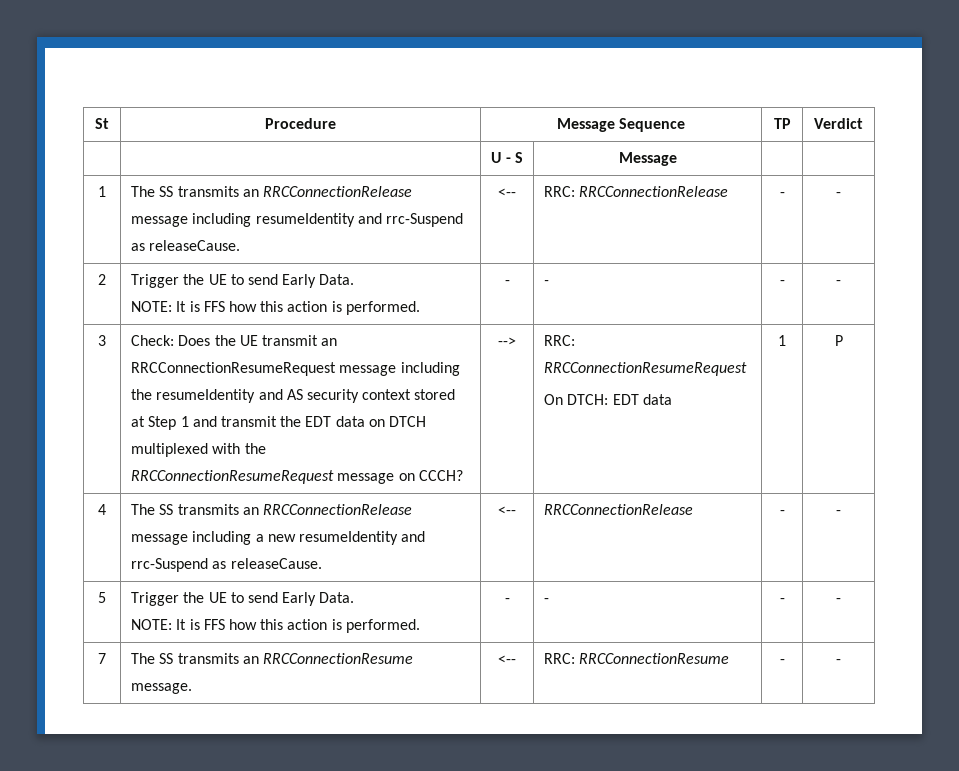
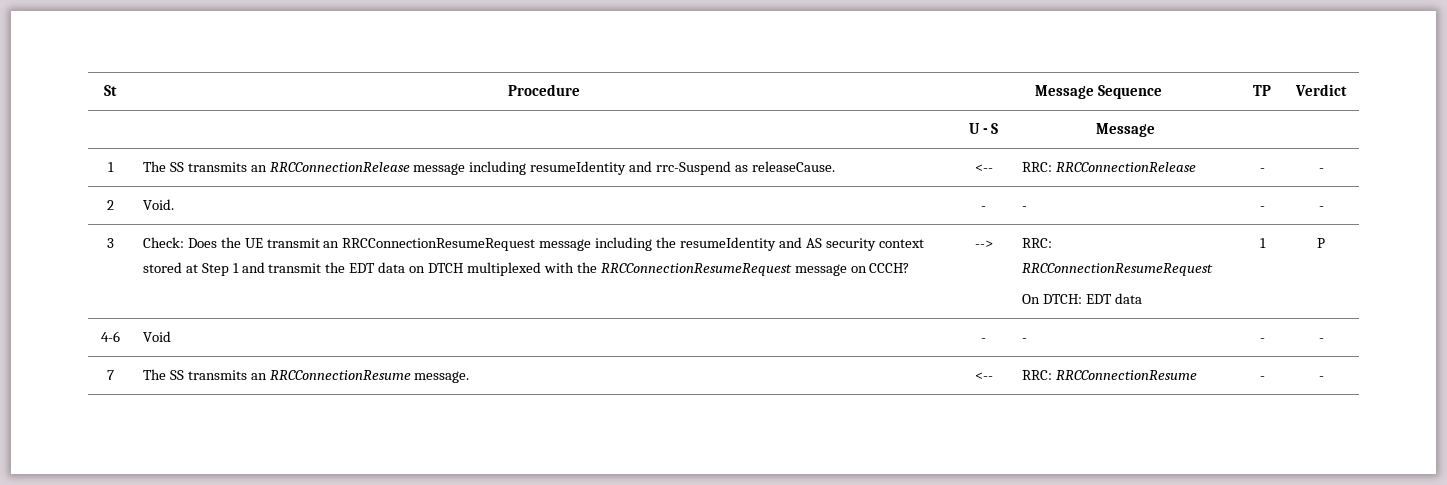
[131,274,355,288] [131,301,420,315] Trigger the UE to send Early Data. // NOTE: It is FFS how this action is performed. -> [142,199,174,210] Void.
[98,504,106,515] [131,504,413,515] [131,531,426,545] [131,558,322,572] [498,506,516,515] [544,504,694,515] [779,510,785,515] [836,510,841,515] [98,592,106,603] [131,592,355,606] [131,619,420,633] 4 | The SS transmits an RRCConnectionRelease message including a new resumeIdentity and rrc-Suspend as releaseCause. | <-- | RRCConnectionRelease | - | - // 5 | Trigger the UE to send Early Data. // NOTE: It is FFS how this action is performed. -> [100,331,120,342] [142,331,171,342] 4-6 | Void

